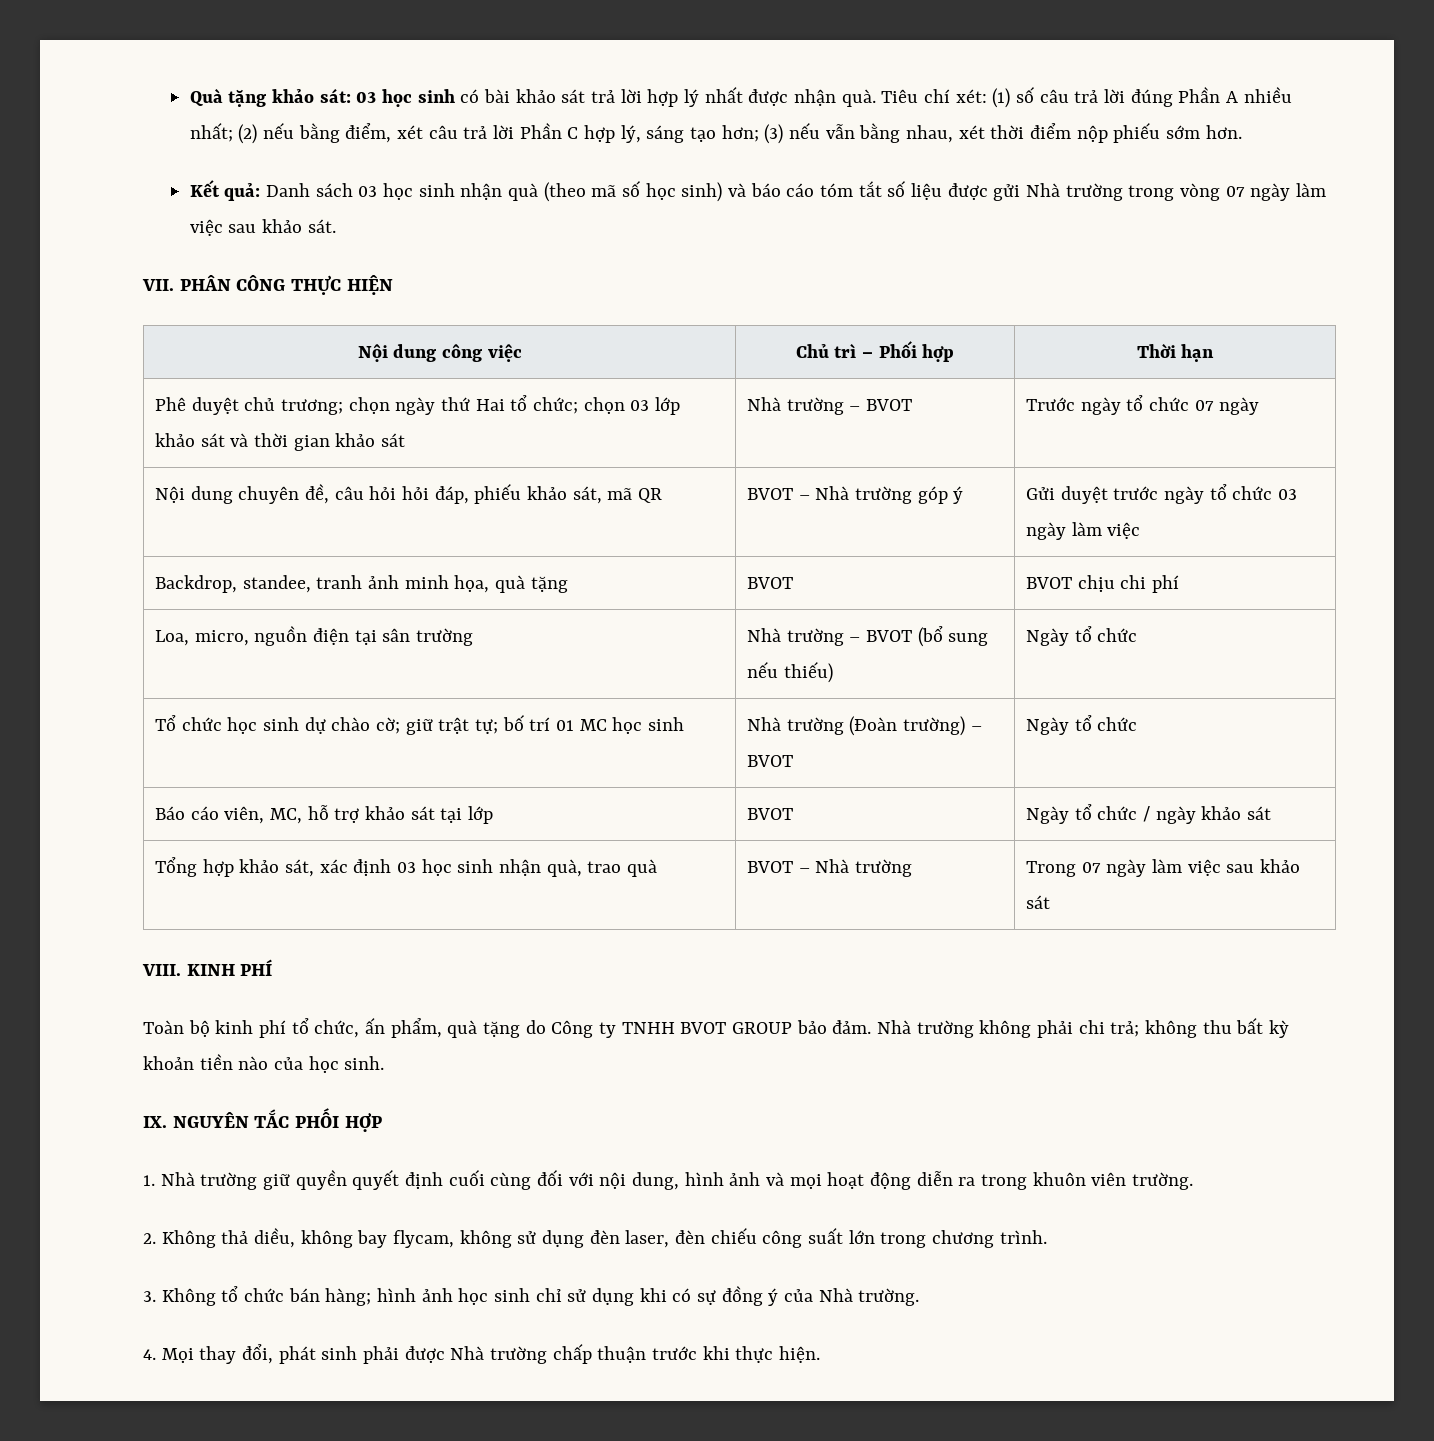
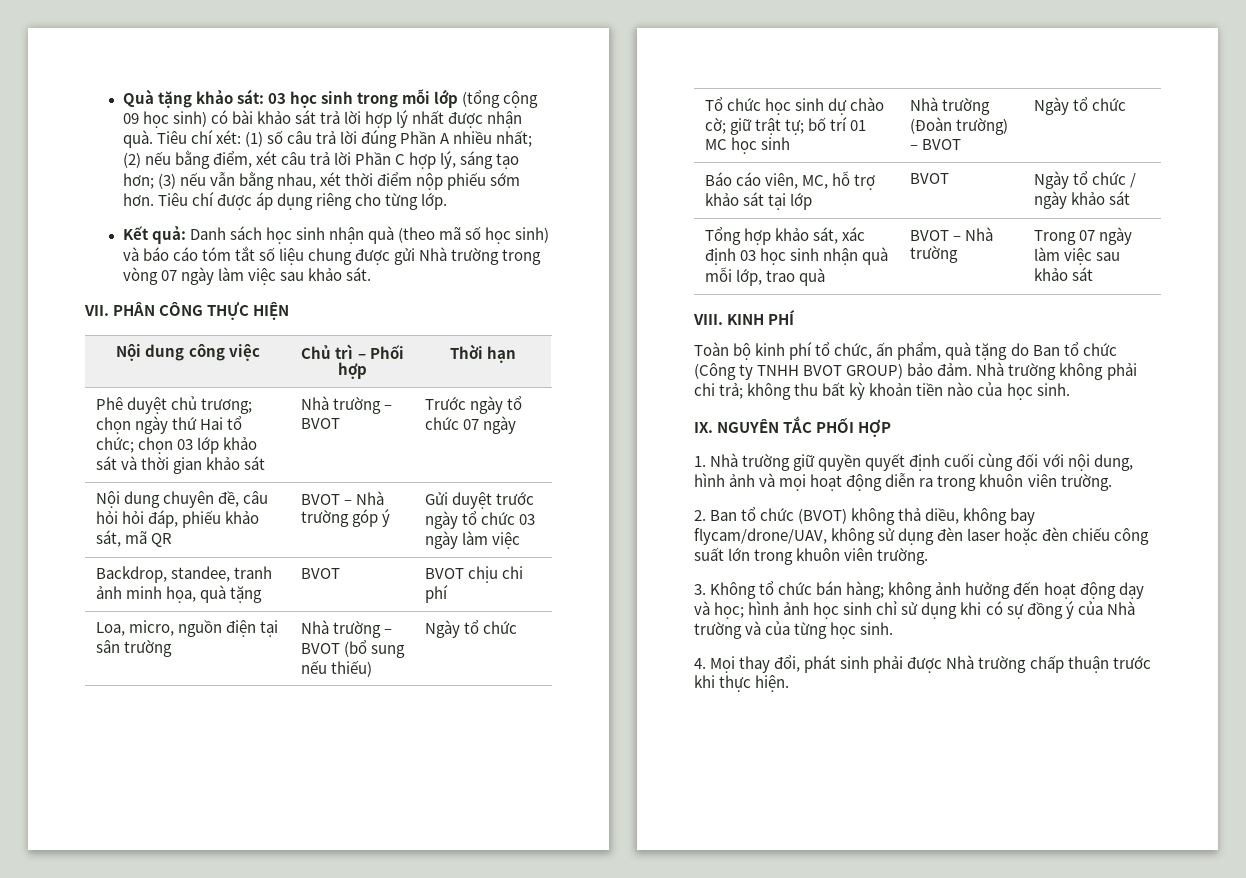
(455, 96) none -> [357,89,539,108] [122,111,207,128] trong mỗi lớp (tổng cộng 09 học sinh)
(1242, 132) none -> [157,192,448,210] Tiêu chí được áp dụng riêng cho từng lớp.
[358,186,378,197] 03 -> (262, 233) none
(942, 191) none -> [308,248,353,265] chung
[546,859,582,877] quà, -> [862,247,889,265] [704,267,762,286] quà mỗi lớp,
[551,1020,594,1038] Công -> [1032,342,1117,356] [694,363,736,380] Ban tổ chức (Công
[732,1022,793,1034] GROUP -> [846,363,904,379] GROUP)
[161,1230,216,1248] Không -> [710,507,896,525] Ban tổ chức (BVOT) không
[393,1230,455,1248] flycam, -> [694,528,827,545] flycam/drone/UAV,
[625,1230,670,1248] laser, -> [967,528,1039,545] laser hoặc
[932,1230,1047,1248] chương trình. -> [796,547,929,565] khuôn viên trường.
(372, 1297) none -> [888,581,1144,599] [694,601,745,619] không ảnh hưởng đến hoạt động dạy và học;
[858,1288,920,1306] trường. -> [694,621,894,639] trường và của từng học sinh.

